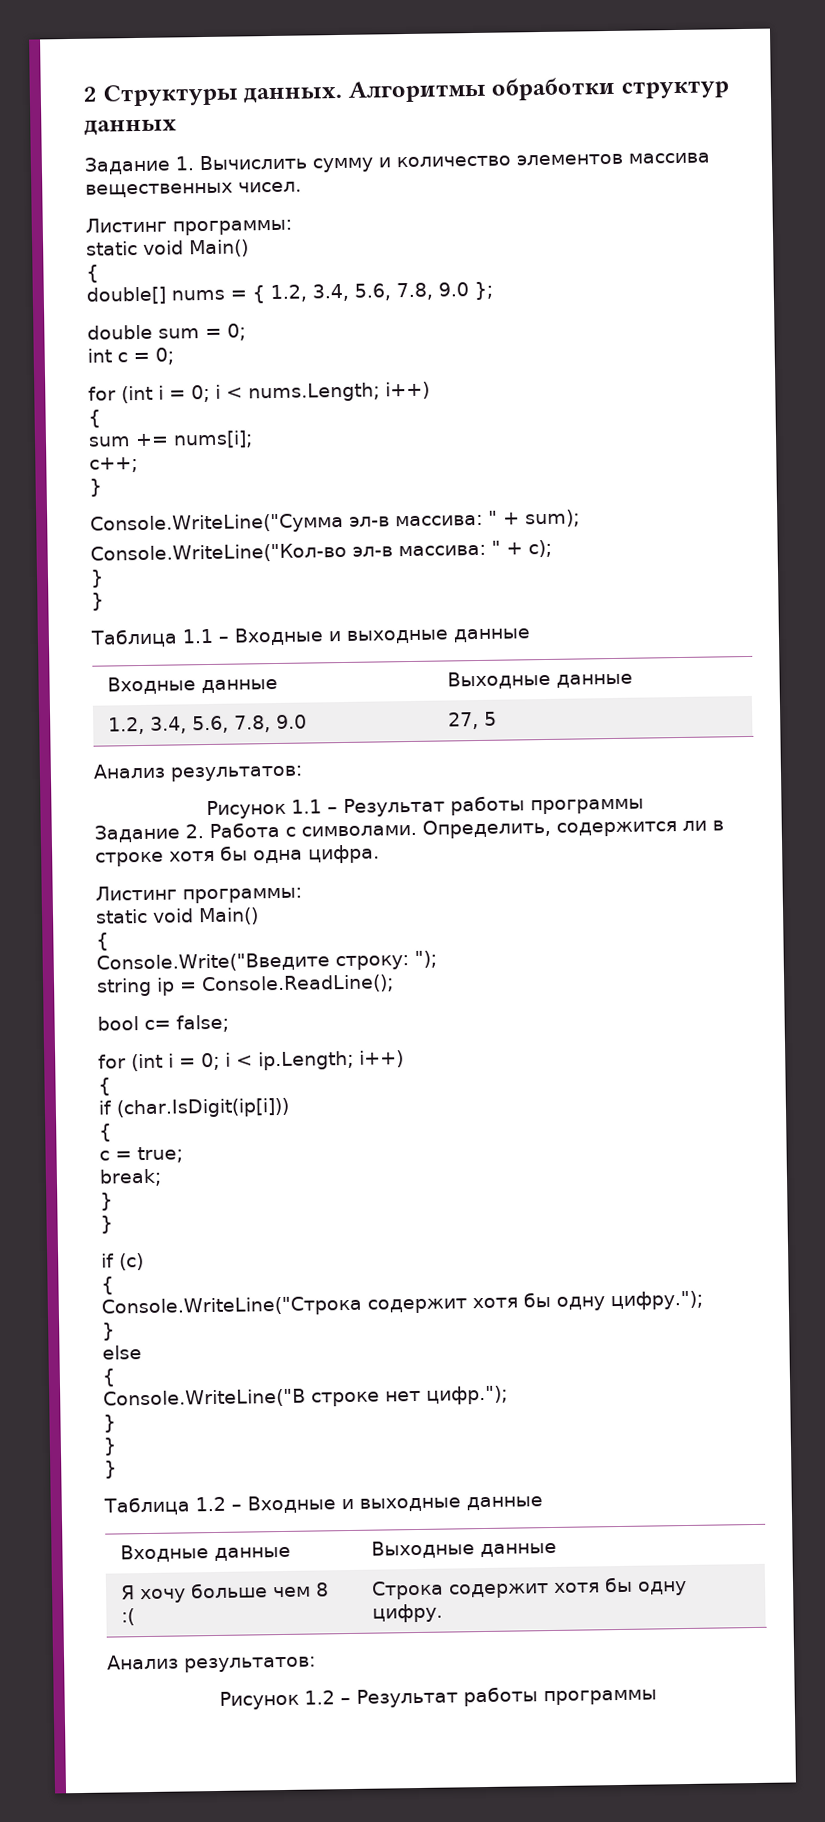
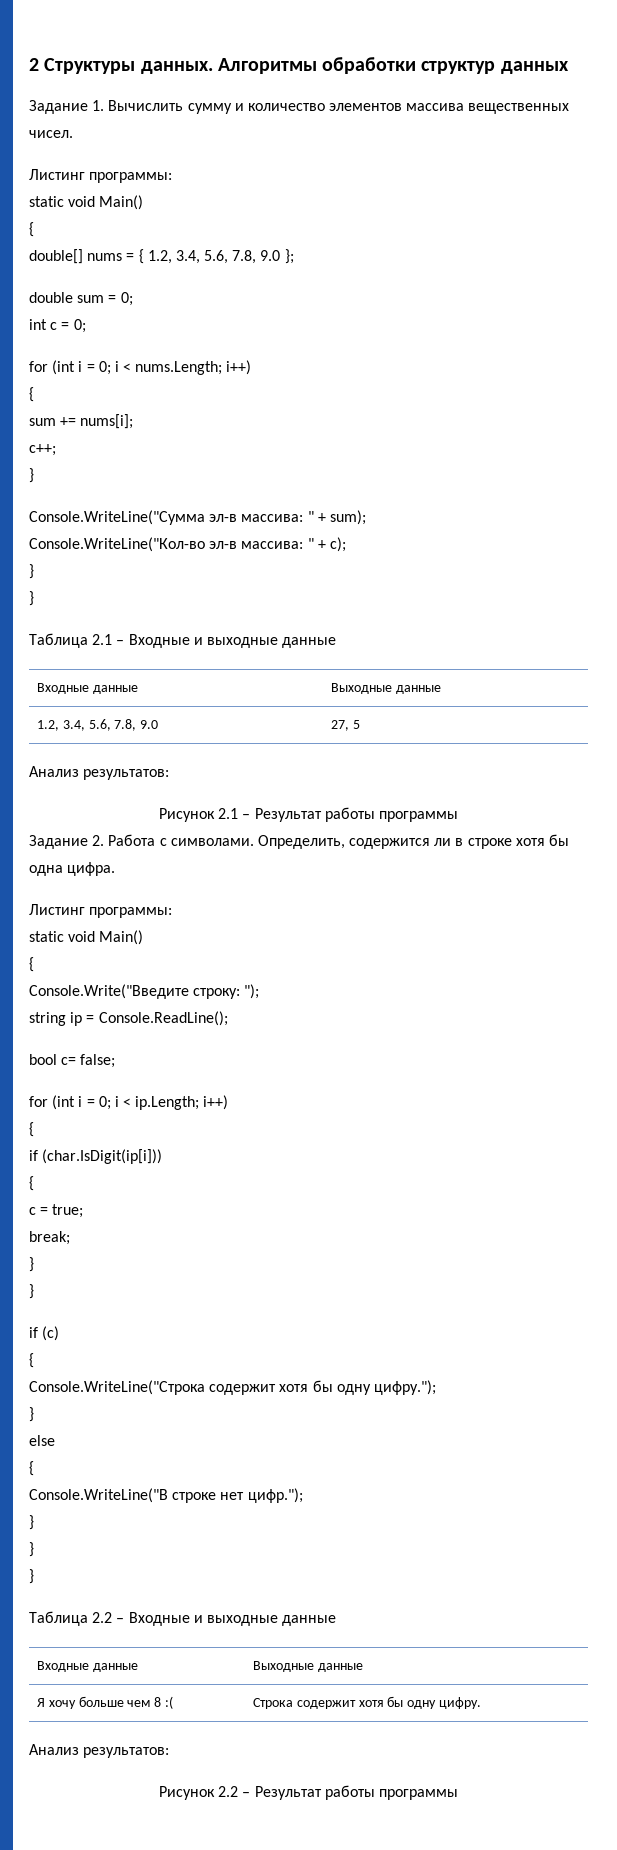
[182,628,214,644] 1.1 -> [92,634,113,645] 2.1
[290,799,322,814] 1.1 -> [218,808,239,819] 2.1
[195,1496,226,1512] 1.2 -> [92,1612,113,1623] 2.2
[303,1690,335,1705] 1.2 -> [218,1786,239,1797] 2.2

